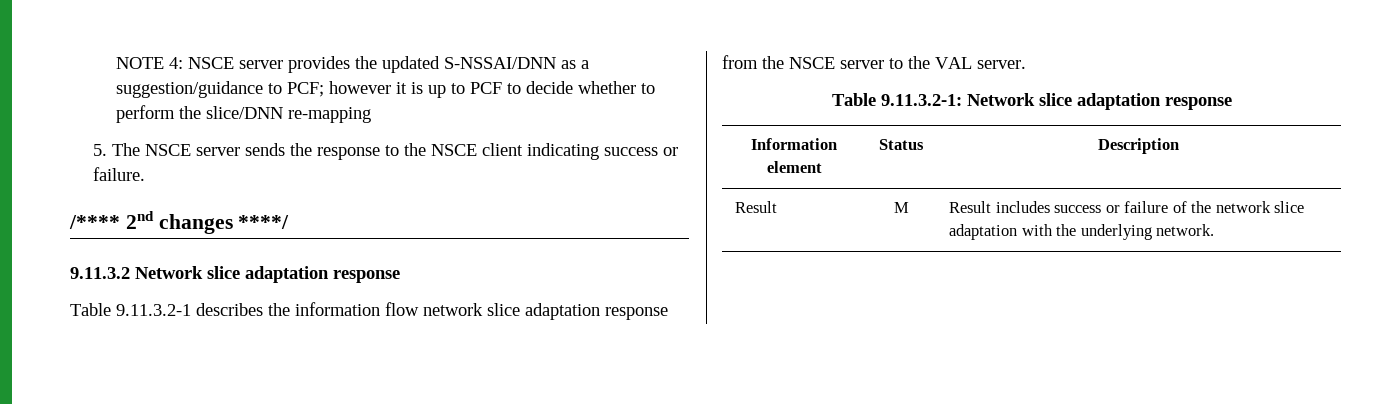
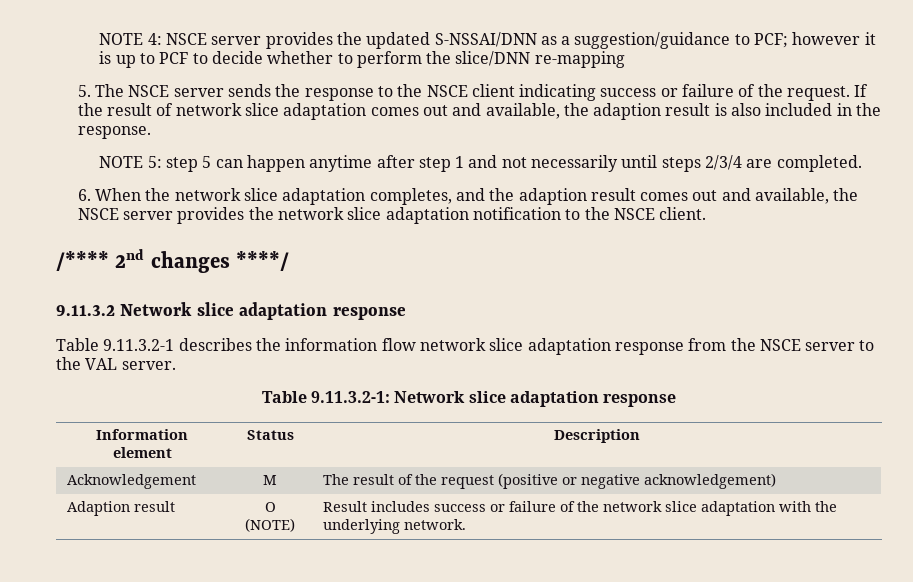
[92,167,145,181] failure. -> [682,84,869,101] [77,103,882,120] [77,126,151,139] [99,155,862,172] [77,188,859,205] [77,207,707,224] failure of the request. If the result of network slice adaptation comes out and available, the adaption result is also included in the response. // NOTE 5: step 5 can happen anytime after step 1 and not necessarily until steps 2/3/4 are completed. // 6. When the network slice adaptation completes, and the adaption result comes out and available, the NSCE server provides the network slice adaptation notification to the NSCE client.
[735,201,778,213] Result -> [66,474,196,489] Acknowledgement
(909, 207) none -> [322,473,776,489] [66,501,175,516] [264,502,276,512] [245,518,295,532] | The result of the request (positive or negative acknowledgement) // Adaption result | O (NOTE)

